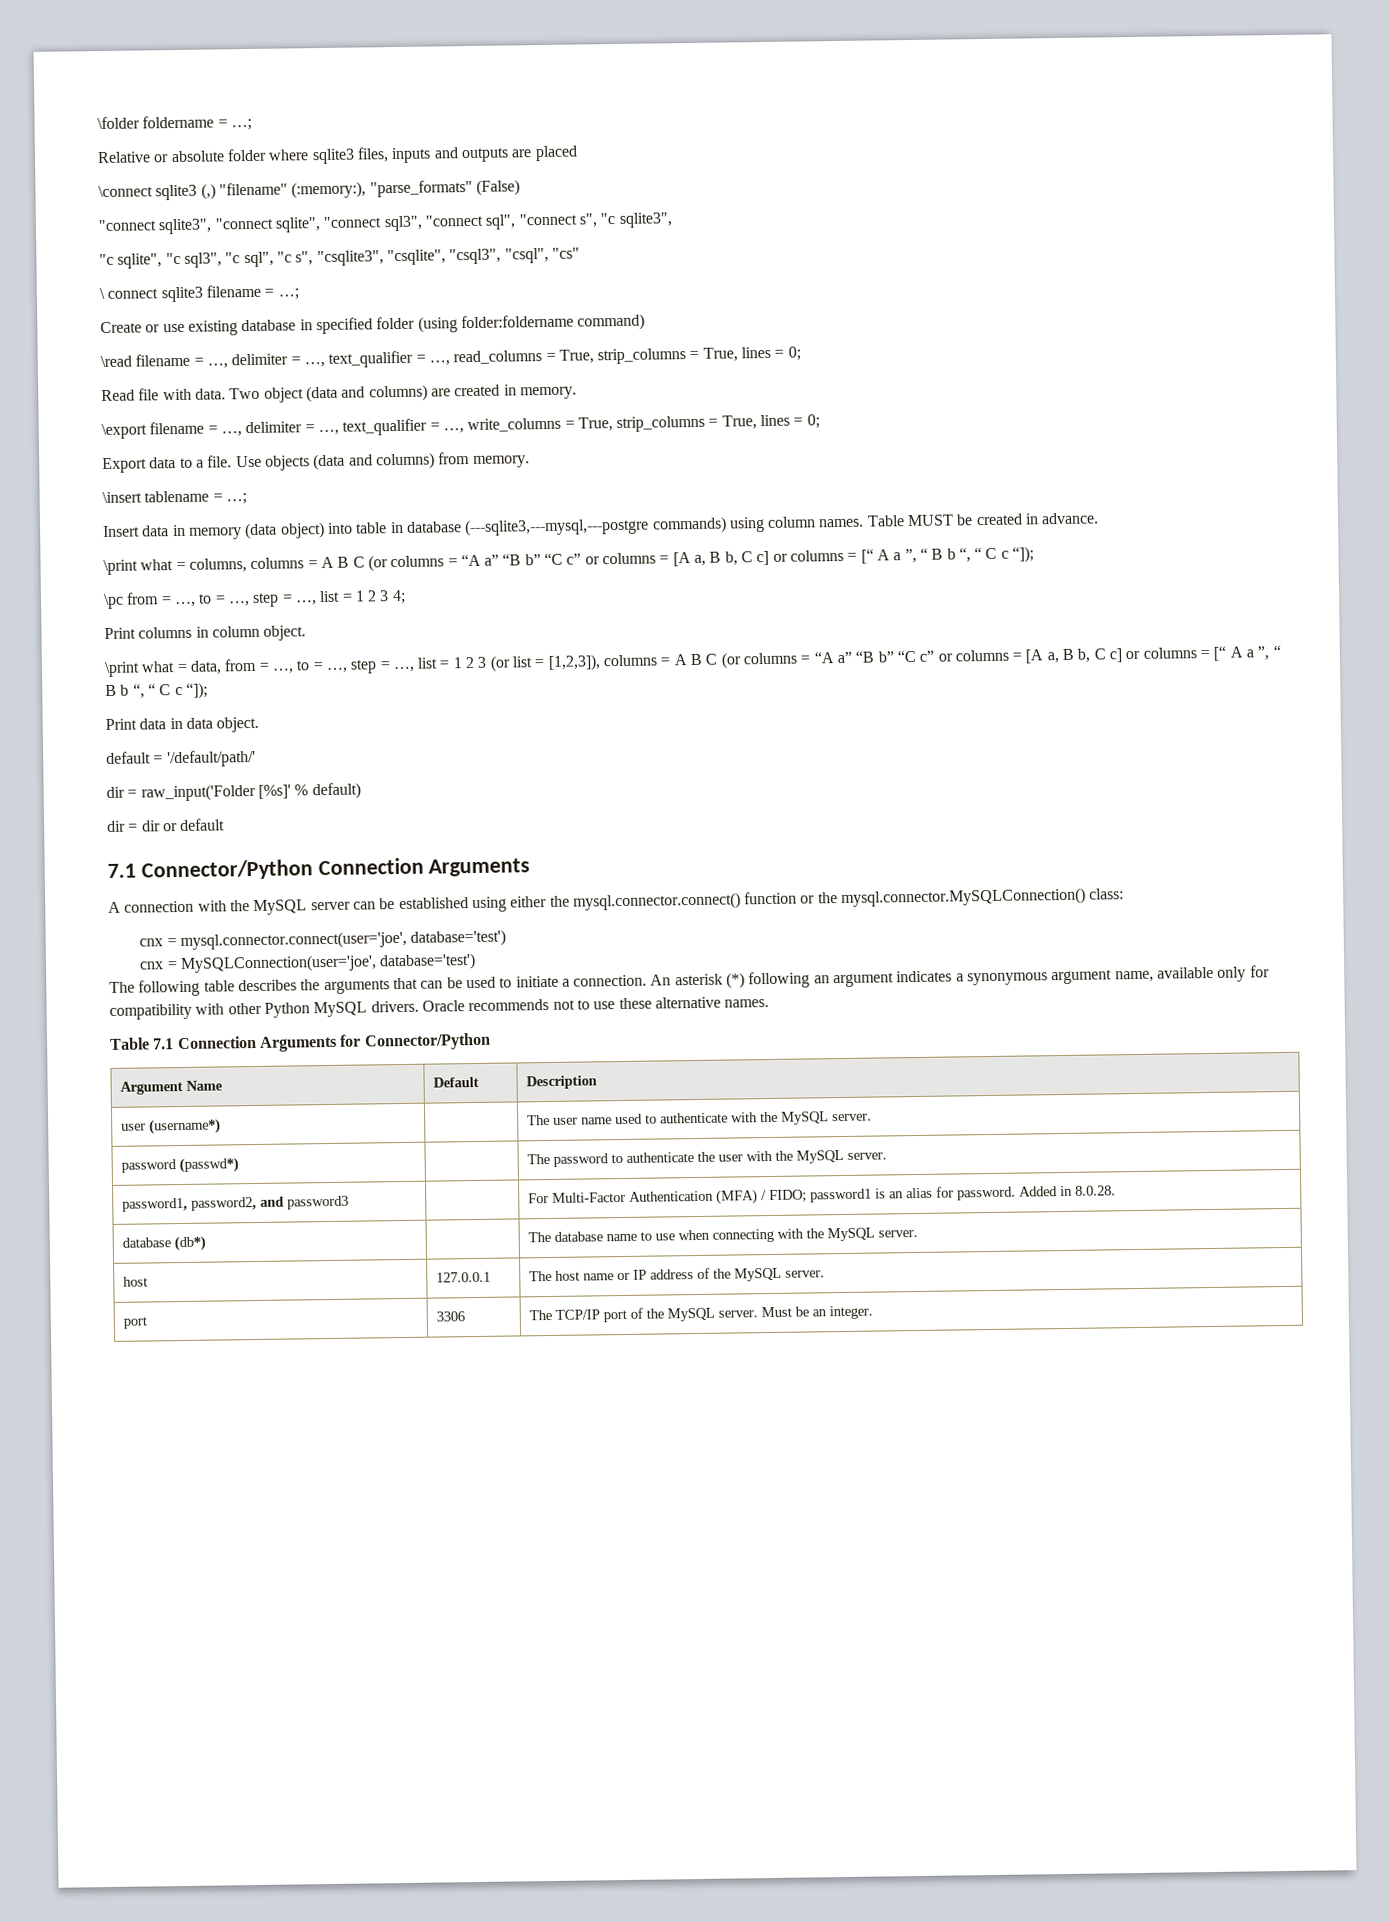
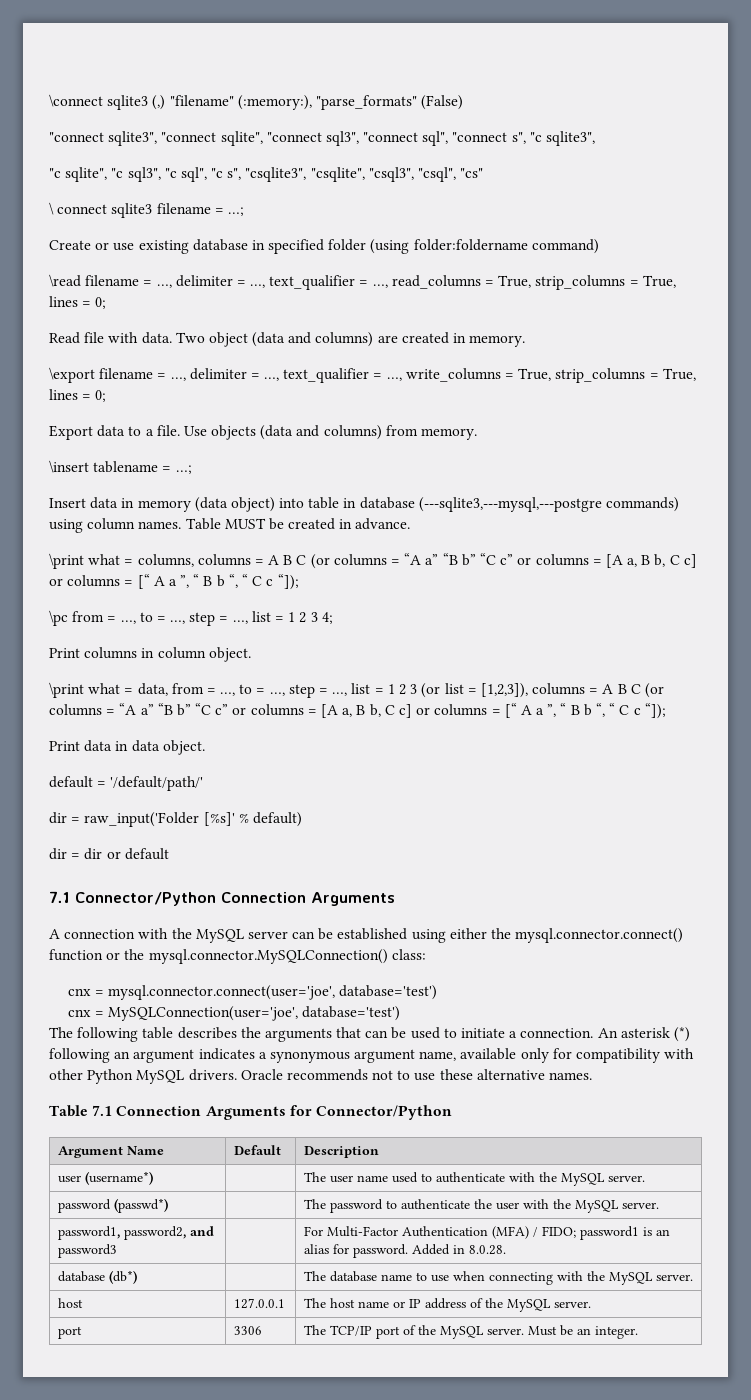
[97,115,252,131] [97,145,578,165] \folder foldername = …; // Relative or absolute folder where sqlite3 files, inputs and outputs are placed // -> (49, 100) none

